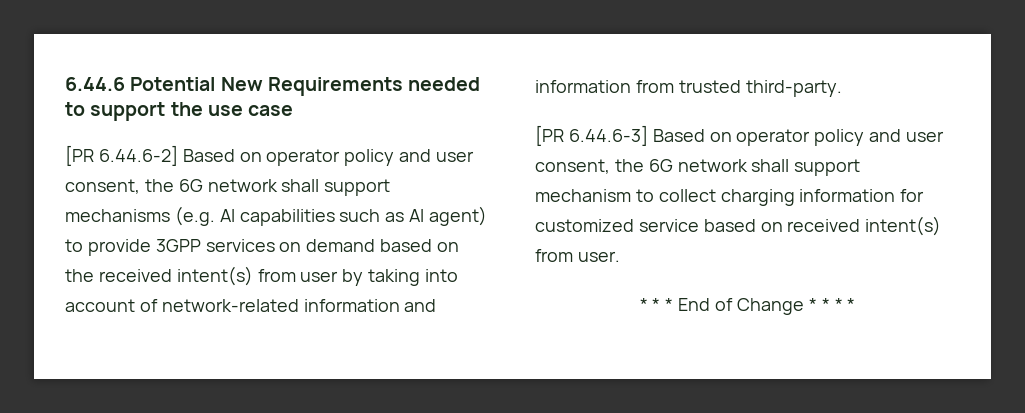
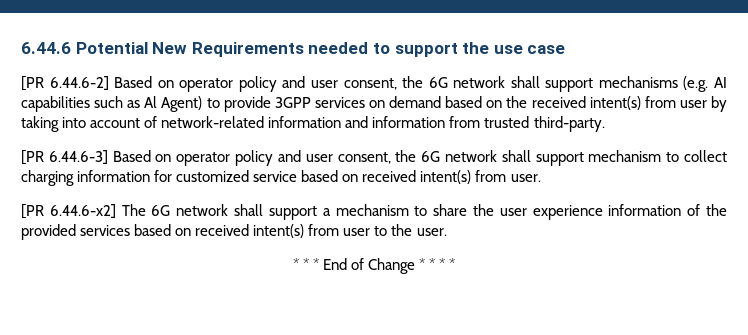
[429,206,488,226] agent) -> [161,96,203,112] Agent)
(620, 256) none -> [21,204,727,220] [21,224,447,240] // [PR 6.44.6-x2] The 6G network shall support a mechanism to share the user experience information of the provided services based on received intent(s) from user to the user.

